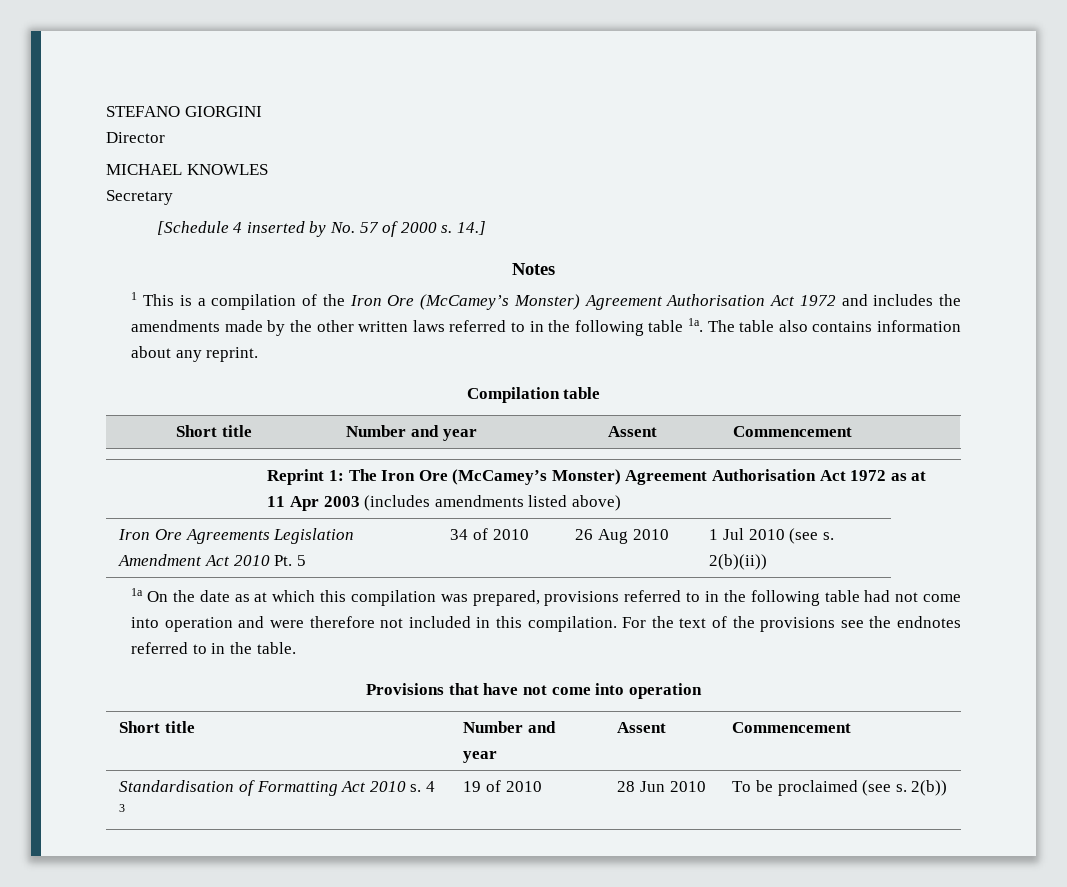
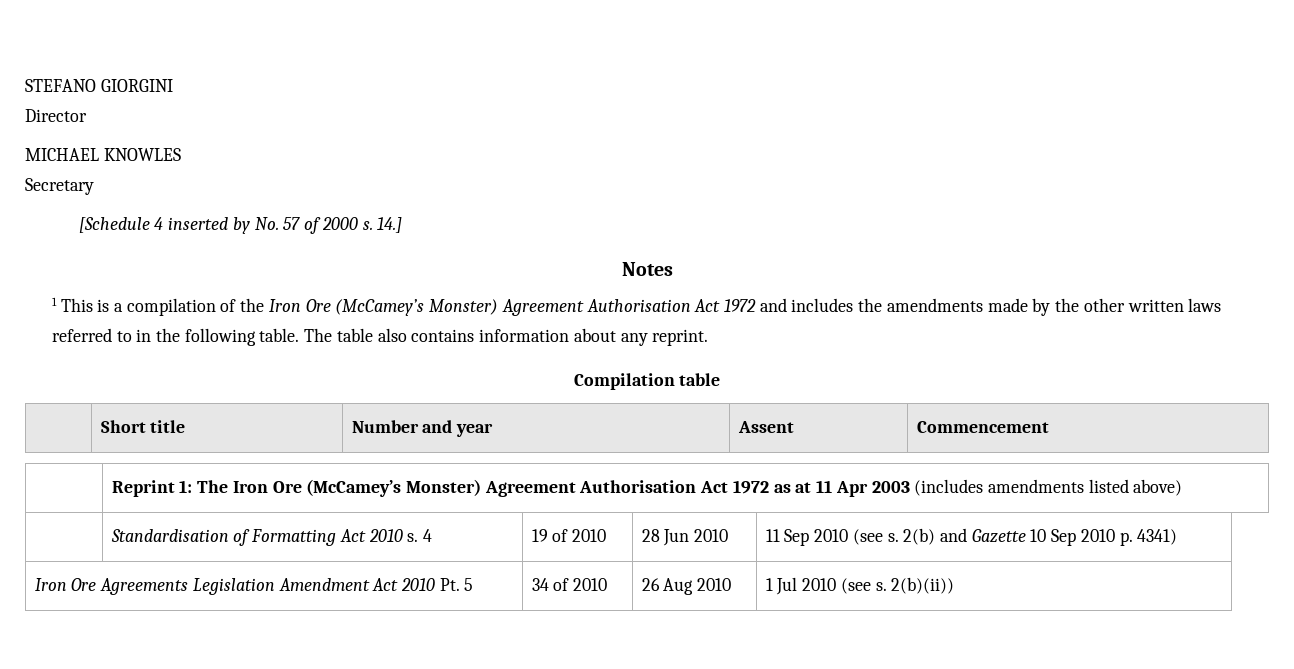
[648,318,704,332] table 1a. -> [259,328,300,342] table.
(621, 503) none -> [110,529,432,546] [531,529,607,542] [641,529,729,546] [765,528,1178,546] // | Standardisation of Formatting Act 2010 s. 4 | 19 of 2010 | 28 Jun 2010 | 11 Sep 2010 (see s. 2(b) and Gazette 10 Sep 2010 p. 4341)
[131,588,961,606] [131,616,961,632] [131,642,296,654] [366,683,702,699] [119,721,195,733] [463,721,556,733] [463,751,498,763] [617,722,667,733] [732,722,852,733] [119,780,435,796] [119,804,126,812] [463,780,542,792] [617,781,706,792] [732,780,948,796] // 1a On the date as at which this compilation was prepared, provisions referred to in the following table had not come into operation and were therefore not included in this compilation. For the text of the provisions see the endnotes referred to in the table. // Provisions that have not come into operation // Short title | Number and year | Assent | Commencement // Standardisation of Formatting Act 2010 s. 4 3 | 19 of 2010 | 28 Jun 2010 | To be proclaimed (see s. 2(b)) -> (955, 585) none

